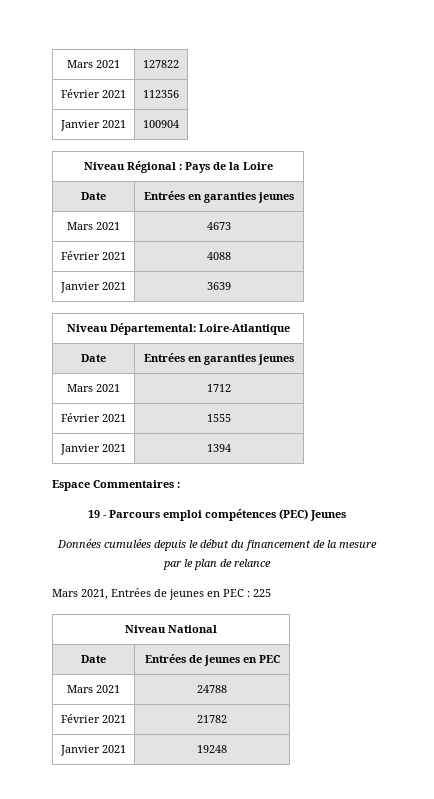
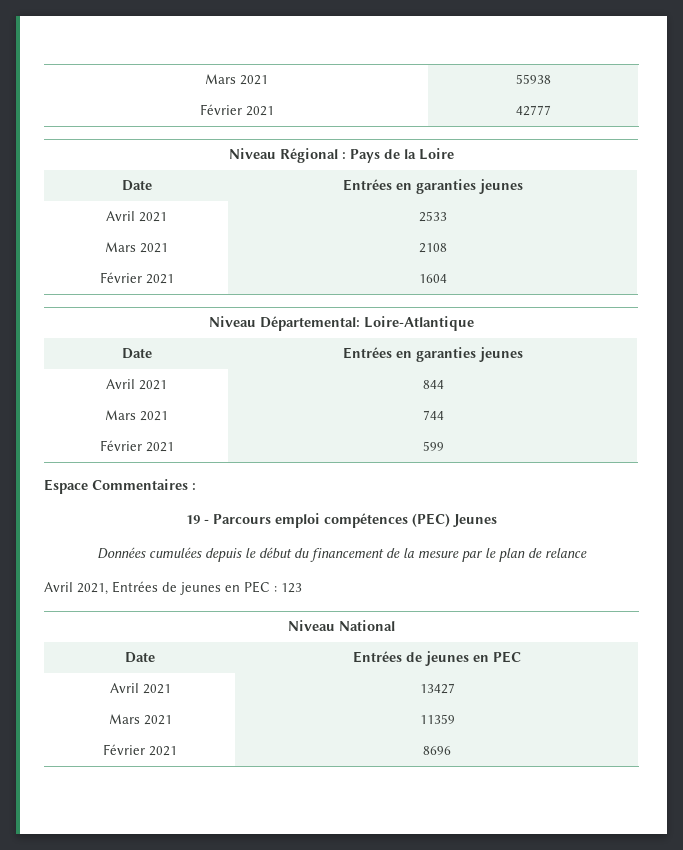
[67,60,120,68] [143,60,179,68] [61,89,126,98] [143,90,179,98] [60,120,126,131] [143,120,179,128] Mars 2021 | 127822 // Février 2021 | 112356 // Janvier 2021 | 100904 -> [205,74,268,85] [516,74,551,84] [199,104,274,116] [516,105,551,116] Mars 2021 | 55938 // Février 2021 | 42777
[67,222,120,230] [207,222,231,230] [61,251,126,260] [207,252,231,260] [60,282,126,293] [207,282,231,290] // Mars 2021 | 4673 // Février 2021 | 4088 // Janvier 2021 | 3639 -> [106,211,167,222] [419,211,447,222] [105,242,168,253] [419,243,447,253] [99,272,174,284] [419,274,447,283] // Avril 2021 | 2533 // Mars 2021 | 2108 // Février 2021 | 1604
[67,384,120,392] [207,384,231,392] [61,413,126,422] [207,414,231,422] [60,444,126,455] [207,444,231,452] // Mars 2021 | 1712 // Février 2021 | 1555 // Janvier 2021 | 1394 -> [106,379,167,390] [422,380,444,389] [105,410,168,421] [422,410,444,420] [99,440,174,452] [422,441,444,451] // Avril 2021 | 844 // Mars 2021 | 744 // Février 2021 | 599
[52,589,78,597] Mars -> [44,582,73,592] Avril
[253,589,271,597] 225 -> [281,583,302,593] 123
[67,685,120,693] [197,685,227,693] [61,714,126,723] [197,715,227,723] [60,745,126,756] [197,745,227,753] // Mars 2021 | 24788 // Février 2021 | 21782 // Janvier 2021 | 19248 -> [109,683,171,694] [419,683,455,694] [108,714,172,725] [419,714,455,724] [103,744,177,756] [423,746,451,755] // Avril 2021 | 13427 // Mars 2021 | 11359 // Février 2021 | 8696

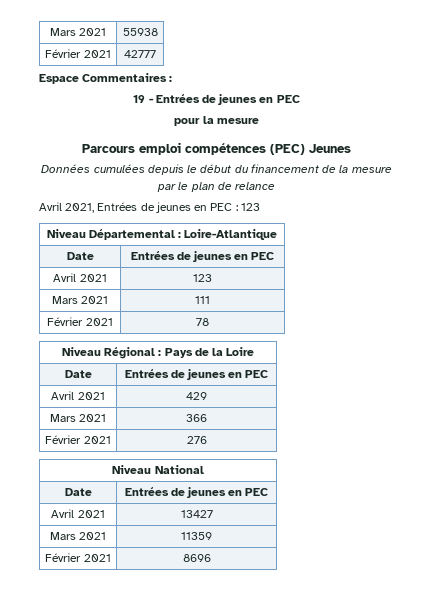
[228,148,454,163] [121,180,152,191] [343,179,523,194] [106,211,167,222] [419,211,447,222] [105,242,168,253] [419,243,447,253] [99,272,174,284] [419,274,447,283] [208,316,474,331] [121,348,152,359] [343,347,523,362] [106,379,167,390] [422,380,444,389] [105,410,168,421] [422,410,444,420] [99,440,174,452] [422,441,444,451] // Niveau Régional : Pays de la Loire // Date | Entrées en garanties jeunes // Avril 2021 | 2533 // Mars 2021 | 2108 // Février 2021 | 1604 // Niveau Départemental: Loire-Atlantique // Date | Entrées en garanties jeunes // Avril 2021 | 844 // Mars 2021 | 744 // Février 2021 | 599 -> (156, 54) none
(209, 521) none -> [155,94,300,105] [174,116,259,126] Entrées de jeunes en PEC // pour la mesure //
(302, 588) none -> [46,229,278,240] [66,252,94,260] [130,251,275,262] [53,273,107,282] [193,274,212,282] [51,296,109,304] [195,296,210,304] [47,317,113,326] [196,318,209,326] [61,347,255,359] [64,370,92,378] [124,369,269,380] [51,391,105,400] [186,392,207,400] [49,414,107,422] [186,414,207,422] [45,435,111,444] [186,436,207,444] // Niveau Départemental : Loire-Atlantique // Date | Entrées de jeunes en PEC // Avril 2021 | 123 // Mars 2021 | 111 // Février 2021 | 78 // Niveau Régional : Pays de la Loire // Date | Entrées de jeunes en PEC // Avril 2021 | 429 // Mars 2021 | 366 // Février 2021 | 276

